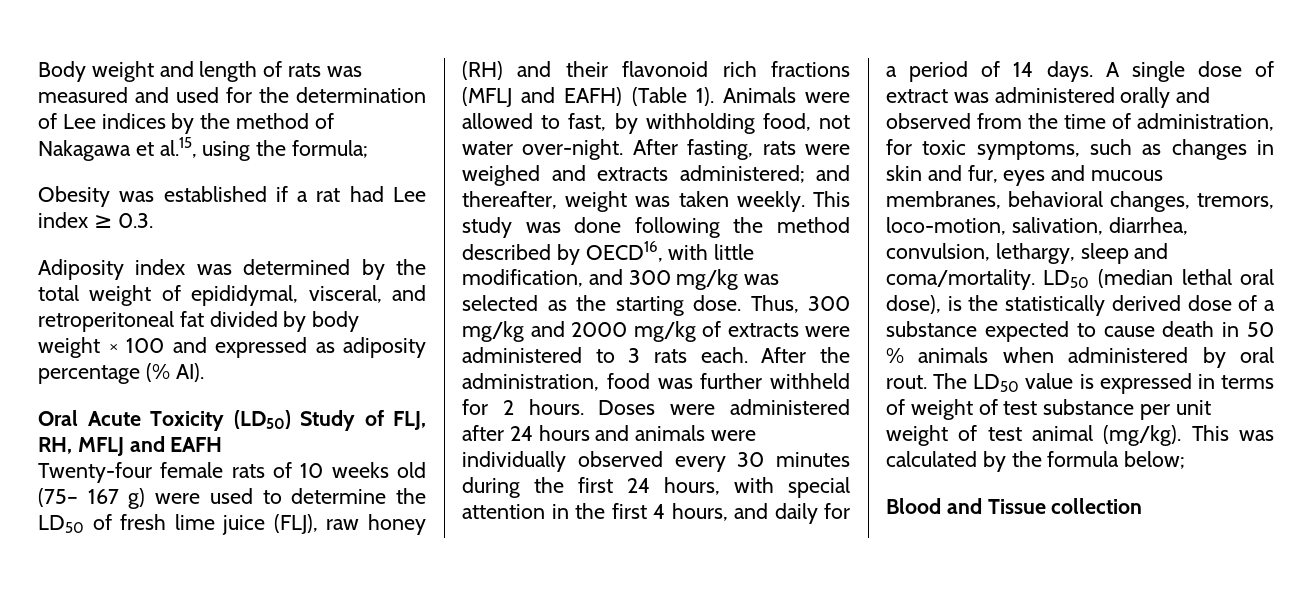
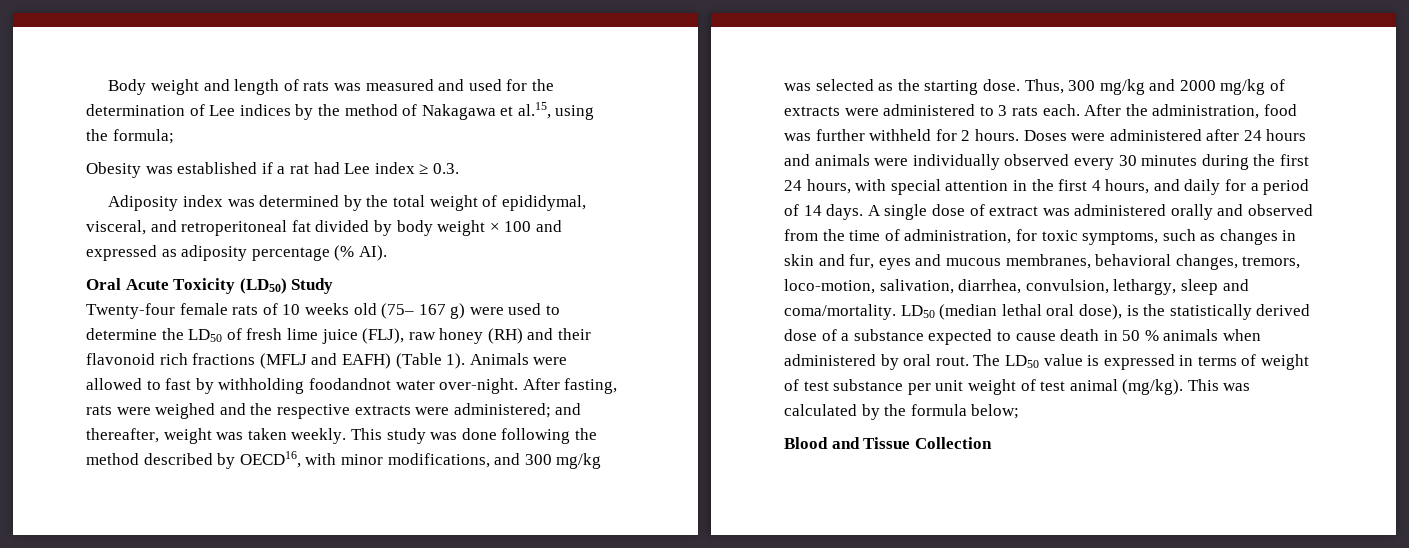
[364,410,427,430] [38,436,223,456] of FLJ, RH, MFLJ and EAFH -> (334, 286) none
[568,113,607,131] fast, -> [165,378,192,390] fast
[762,113,850,131] food, not -> [308,378,391,390] foodandnot
[597,167,668,181] extracts -> [250,403,450,419] the respective extracts were
[714,244,755,260] [462,269,583,287] little modification, -> [340,453,490,468] minor modifications,
[1051,498,1143,514] collection -> [914,437,992,449] Collection

